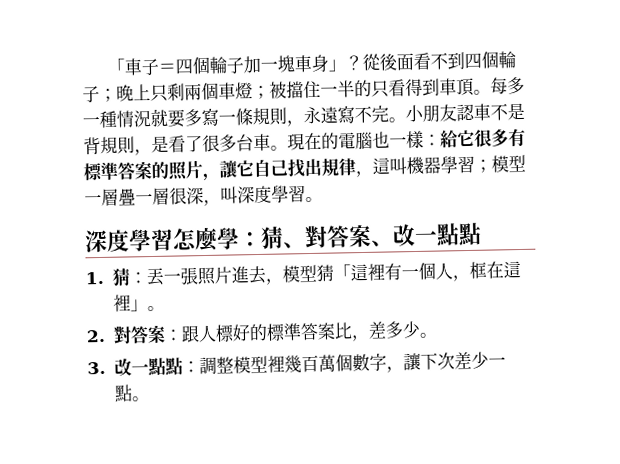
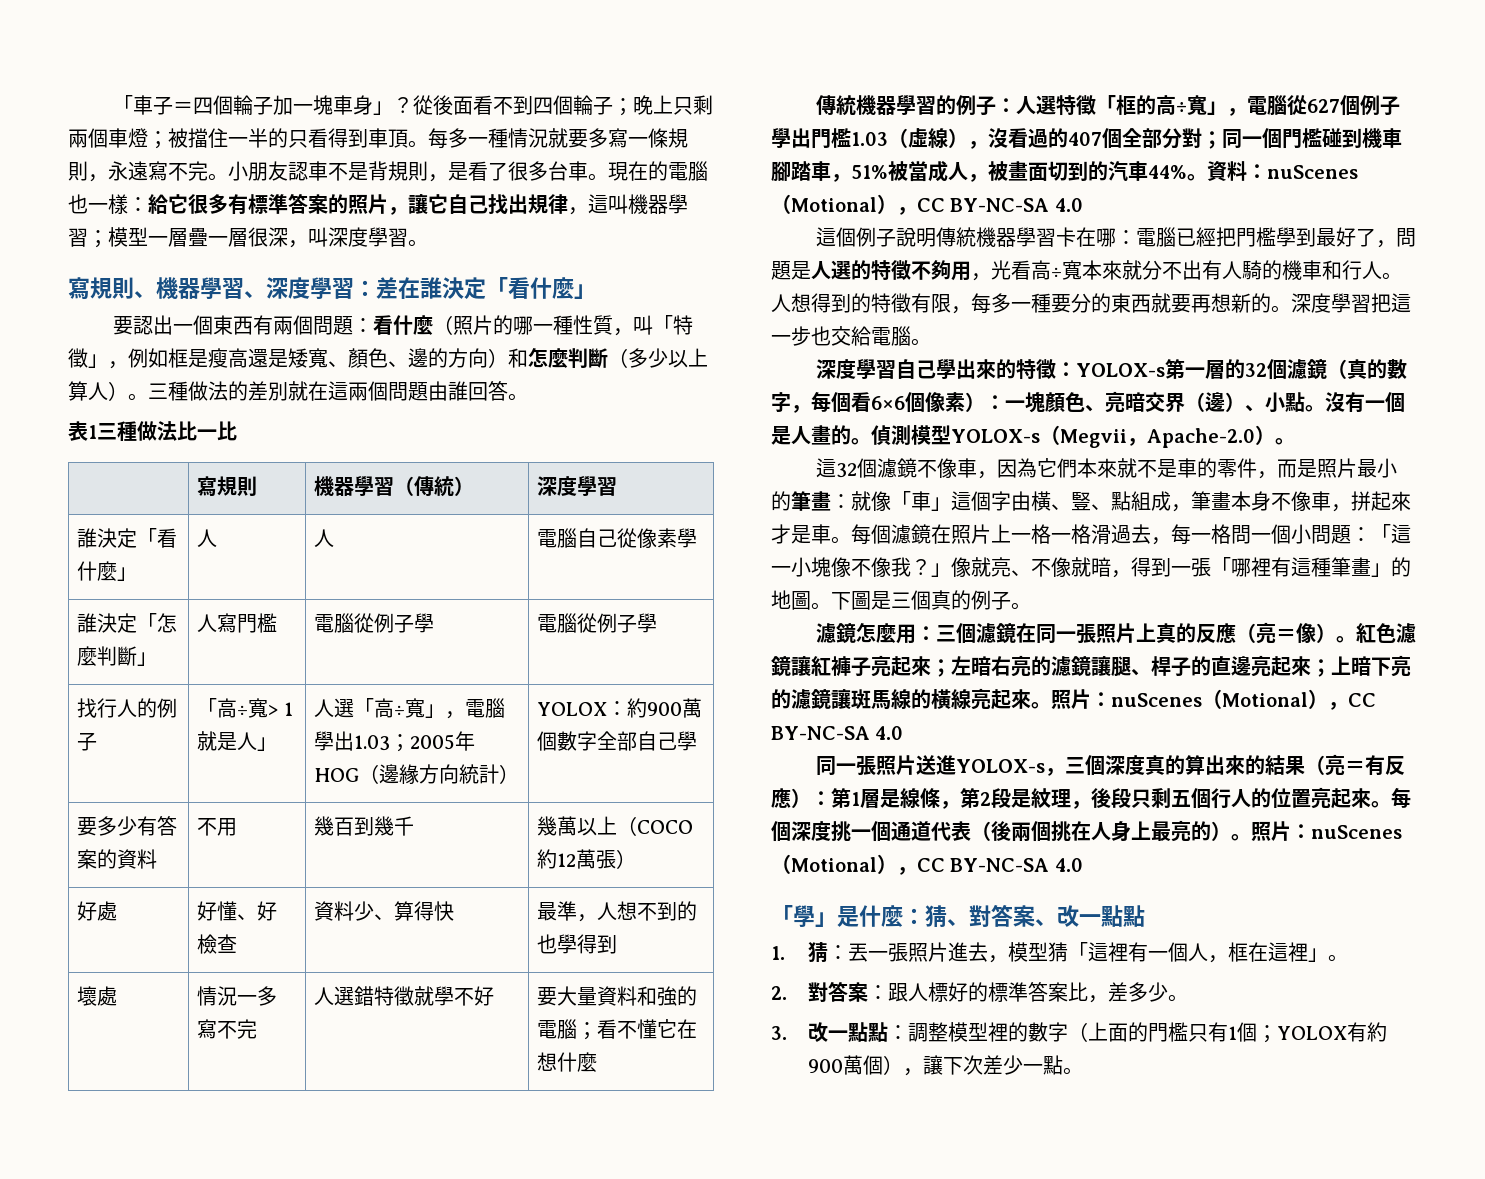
[84,227,240,253] 深度學習怎麼學 -> [68,277,596,300] [113,315,694,336] [68,348,708,369] [68,381,528,401] [68,421,237,441] [197,476,258,497] [314,476,475,497] [537,476,618,496] [77,528,178,548] [77,561,138,581] [197,529,218,547] [314,529,335,547] [537,528,698,548] [77,613,178,633] [77,646,158,666] [197,613,278,633] [314,613,435,633] [537,613,658,633] [77,698,178,718] [77,732,98,751] [197,698,293,718] [197,731,278,751] [314,698,506,719] [314,731,476,752] [314,764,520,784] [537,698,703,718] [537,731,698,751] [77,816,178,836] [77,849,158,869] [197,818,238,836] [314,816,415,836] [537,816,694,836] [537,849,637,869] [77,901,118,921] [197,901,278,921] [197,934,238,954] [314,901,455,921] [537,901,698,922] [537,934,618,954] [77,986,118,1006] [197,986,278,1006] [197,1019,258,1039] [314,986,495,1006] [537,986,698,1006] [537,1019,698,1040] [537,1052,598,1072] [816,95,1401,116] [771,128,1402,149] [771,160,1358,182] [771,194,1083,215] [816,227,1417,248] [771,260,1402,281] [771,293,1411,314] [771,326,931,346] [816,359,1408,380] [771,391,1405,413] [771,425,1295,448] [816,458,1398,479] [771,491,1411,512] [771,524,1411,545] [771,557,1411,578] [771,590,1031,610] [816,622,1417,644] [771,655,1411,677] [771,688,1376,710] [771,726,904,740] [816,754,1406,776] [771,787,1411,809] [771,820,1402,842] [771,854,1083,875] [771,905,903,927] 寫規則、機器學習、深度學習：差在誰決定「看什麼」 // 要認出一個東西有兩個問題：看什麼（照片的哪一種性質，叫「特徵」，例如框是瘦高還是矮寬、顏色、邊的方向）和怎麼判斷（多少以上算人）。三種做法的差別就在這兩個問題由誰回答。 // 表1三種做法比一比 // | 寫規則 | 機器學習（傳統） | 深度學習 // 誰決定「看什麼」 | 人 | 人 | 電腦自己從像素學 // 誰決定「怎麼判斷」 | 人寫門檻 | 電腦從例子學 | 電腦從例子學 // 找行人的例子 | 「高÷寬> 1就是人」 | 人選「高÷寬」，電腦學出1.03；2005年HOG（邊緣方向統計） | YOLOX：約900萬個數字全部自己學 // 要多少有答案的資料 | 不用 | 幾百到幾千 | 幾萬以上（COCO約12萬張） // 好處 | 好懂、好檢查 | 資料少、算得快 | 最準，人想不到的也學得到 // 壞處 | 情況一多寫不完 | 人選錯特徵就學不好 | 要大量資料和強的電腦；看不懂它在想什麼 // 傳統機器學習的例子：人選特徵「框的高÷寬」，電腦從627個例子學出門檻1.03（虛線），沒看過的407個全部分對；同一個門檻碰到機車腳踏車，51%被當成人，被畫面切到的汽車44%。資料：nuScenes（Motional），CC BY-NC-SA 4.0 // 這個例子說明傳統機器學習卡在哪：電腦已經把門檻學到最好了，問題是人選的特徵不夠用，光看高÷寬本來就分不出有人騎的機車和行人。人想得到的特徵有限，每多一種要分的東西就要再想新的。深度學習把這一步也交給電腦。 // 深度學習自己學出來的特徵：YOLOX-s第一層的32個濾鏡（真的數字，每個看6×6個像素）：一塊顏色、亮暗交界（邊）、小點。沒有一個是人畫的。偵測模型YOLOX-s（Megvii，Apache-2.0）。 // 這32個濾鏡不像車，因為它們本來就不是車的零件，而是照片最小的筆畫：就像「車」這個字由橫、豎、點組成，筆畫本身不像車，拼起來才是車。每個濾鏡在照片上一格一格滑過去，每一格問一個小問題：「這一小塊像不像我？」像就亮、不像就暗，得到一張「哪裡有這種筆畫」的地圖。下圖是三個真的例子。 // 濾鏡怎麼用：三個濾鏡在同一張照片上真的反應（亮＝像）。紅色濾鏡讓紅褲子亮起來；左暗右亮的濾鏡讓腿、桿子的直邊亮起來；上暗下亮的濾鏡讓斑馬線的橫線亮起來。照片：nuScenes（Motional），CC BY-NC-SA 4.0 // 同一張照片送進YOLOX-s，三個深度真的算出來的結果（亮＝有反應）：第1層是線條，第2段是紋理，後段只剩五個行人的位置亮起來。每個深度挑一個通道代表（後兩個挑在人身上最亮的）。照片：nuScenes（Motional），CC BY-NC-SA 4.0 // 「學」是什麼
[283,353,387,374] 幾百萬個數字 -> [1008,1022,1388,1043] [808,1055,904,1075] 的數字（上面的門檻只有1個；YOLOX有約900萬個）

